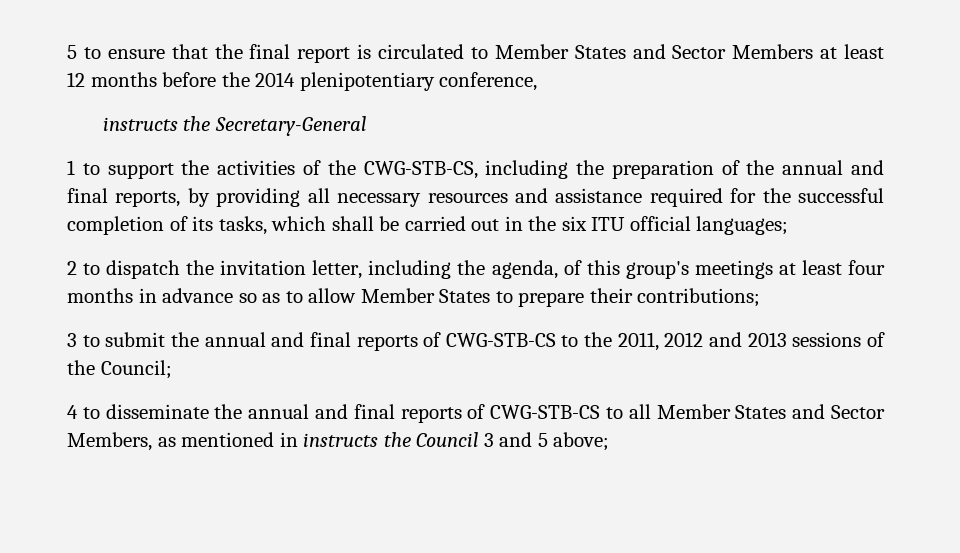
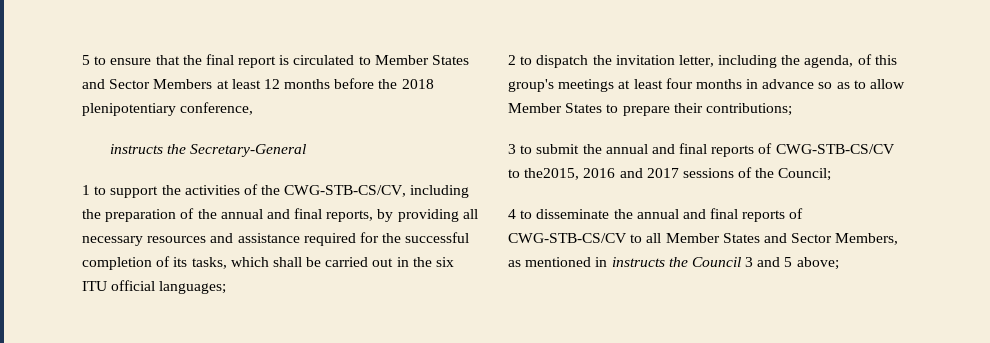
[255,72,296,87] 2014 -> [401,79,434,89] 2018
[363,161,478,179] CWG-STB-CS, -> [284,185,407,197] CWG-STB-CS/CV,
[445,332,787,351] CWG-STB-CS to the 2011, 2012 and 2013 -> [775,144,895,154] [508,168,679,180] CWG-STB-CS/CV to the2015, 2016 and 2017
[490,405,601,419] CWG-STB-CS -> [508,233,627,243] CWG-STB-CS/CV

